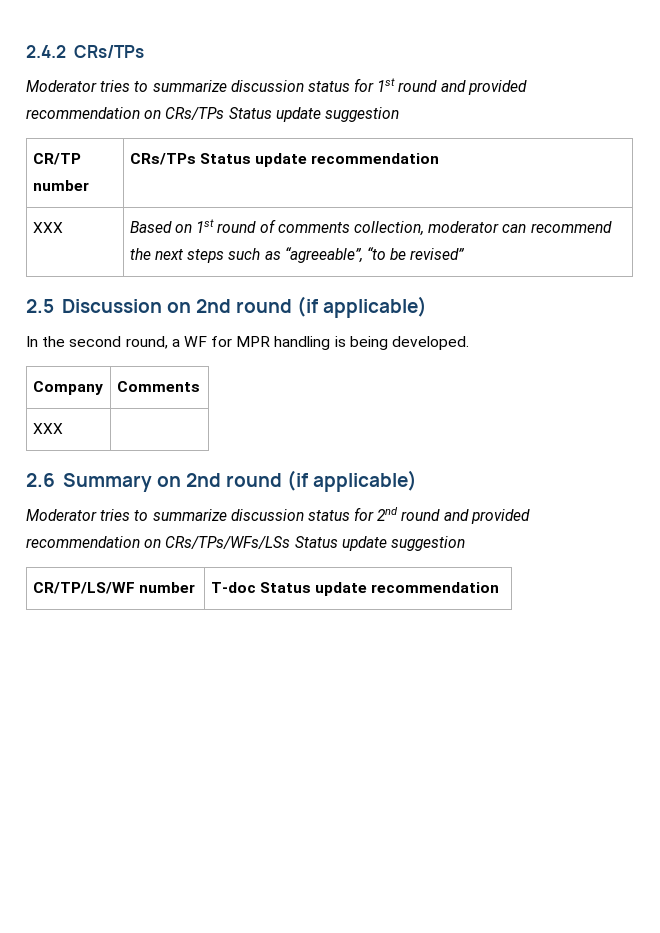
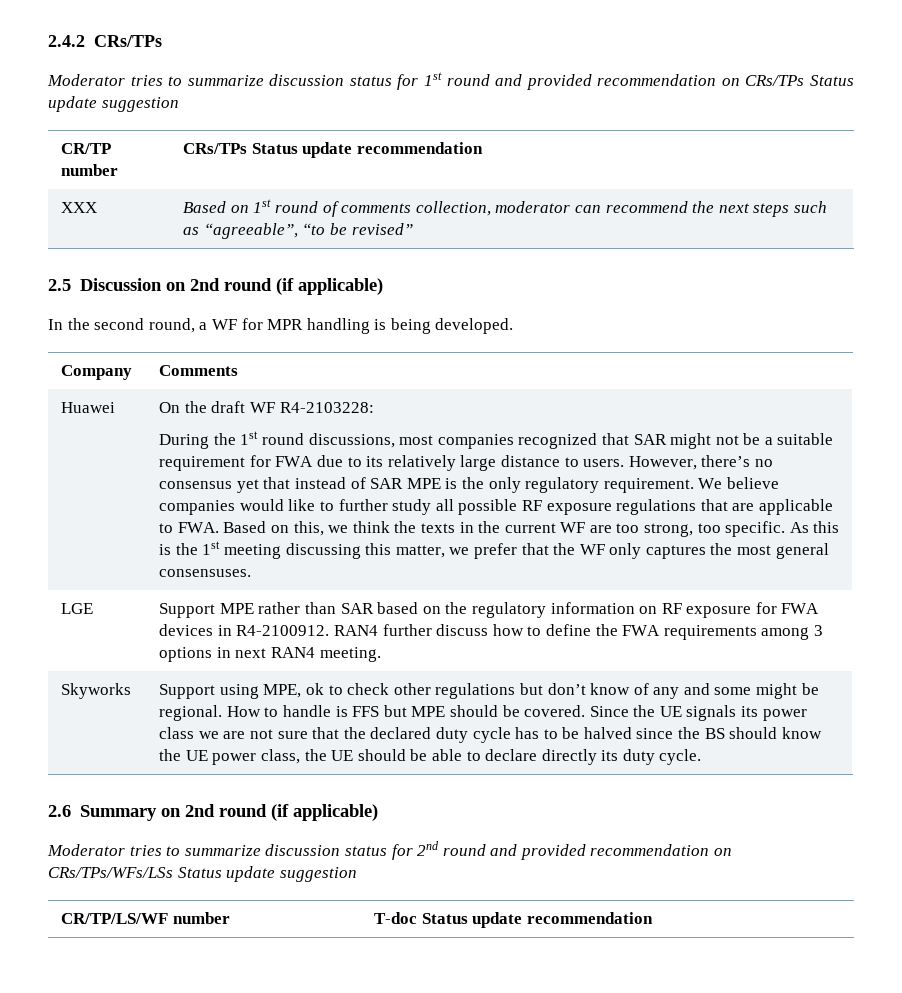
[32,423,63,434] XXX | -> [61,402,116,413] [159,401,374,413] [159,431,834,449] [159,455,773,471] [159,477,779,493] [159,499,833,515] [159,521,840,537] [159,541,829,559] [159,569,252,577] [61,603,94,614] [159,602,820,618] [159,624,823,640] [159,647,381,662] [61,683,132,699] [159,683,819,699] [159,705,807,721] [159,727,822,743] [159,749,702,765] Huawei | On the draft WF R4-2103228: // During the 1st round discussions, most companies recognized that SAR might not be a suitable requirement for FWA due to its relatively large distance to users. However, there’s no consensus yet that instead of SAR MPE is the only regulatory requirement. We believe companies would like to further study all possible RF exposure regulations that are applicable to FWA. Based on this, we think the texts in the current WF are too strong, too specific. As this is the 1st meeting discussing this matter, we prefer that the WF only captures the most general consensuses. // LGE | Support MPE rather than SAR based on the regulatory information on RF exposure for FWA devices in R4-2100912. RAN4 further discuss how to define the FWA requirements among 3 options in next RAN4 meeting. // Skyworks | Support using MPE, ok to check other regulations but don’t know of any and some might be regional. How to handle is FFS but MPE should be covered. Since the UE signals its power class we are not sure that the declared duty cycle has to be halved since the BS should know the UE power class, the UE should be able to declare directly its duty cycle.

